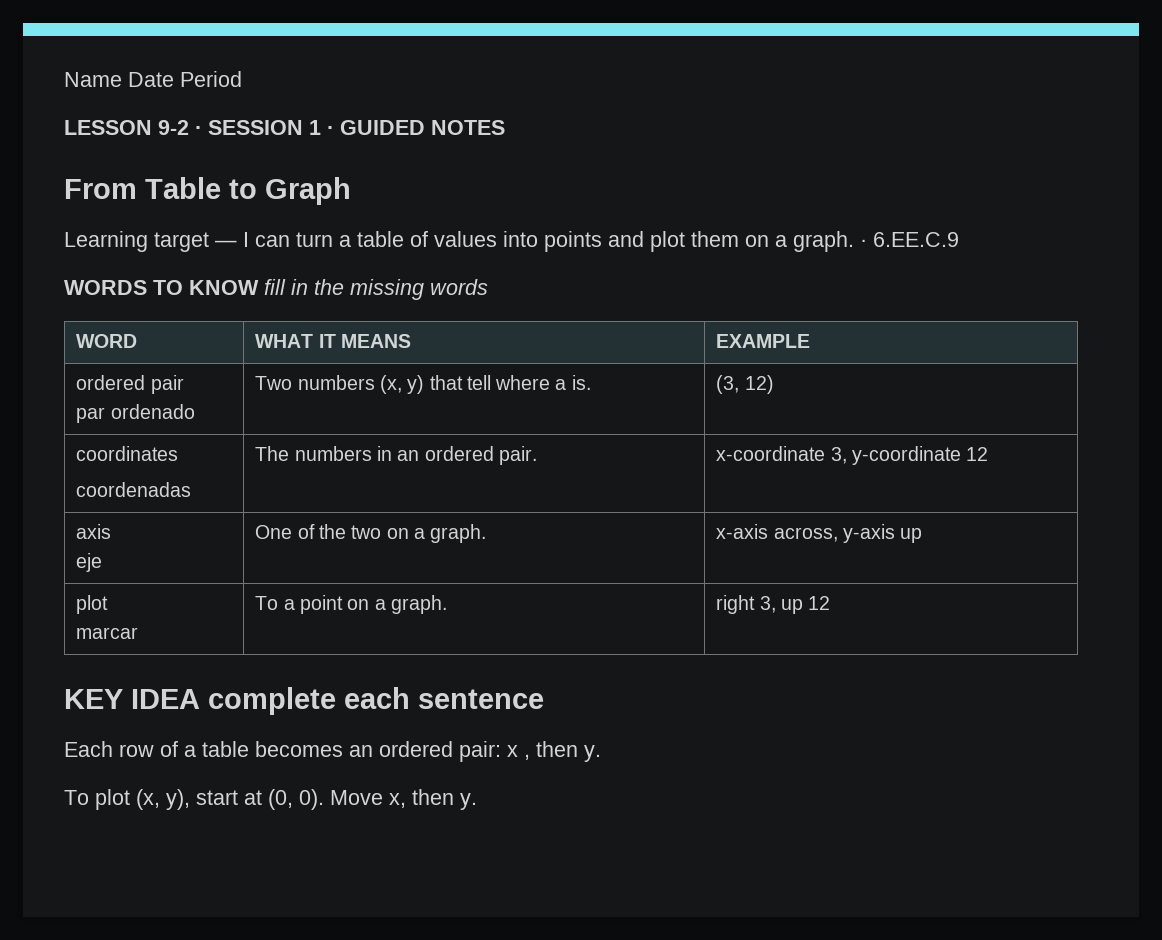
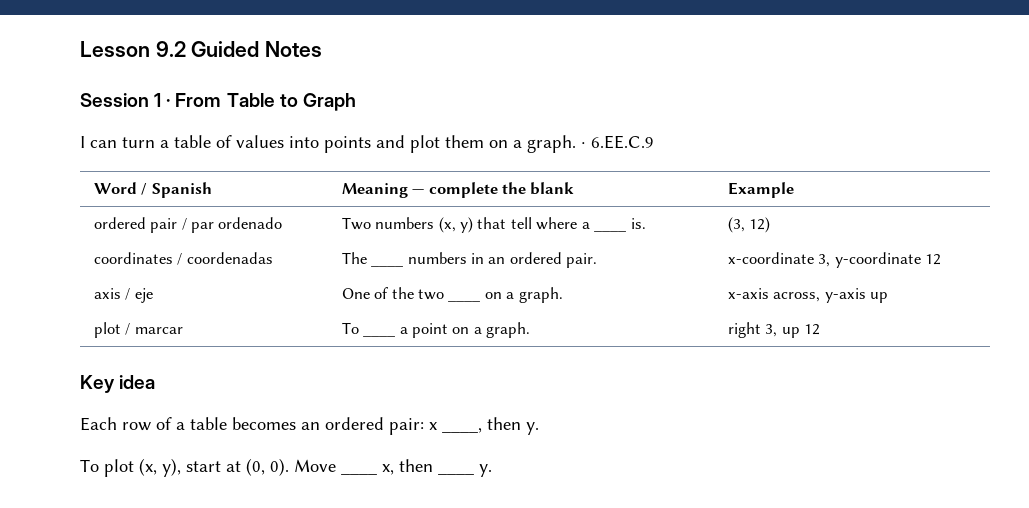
[64,71,242,87] [64,120,505,135] Name Date Period // LESSON 9-2 · SESSION 1 · GUIDED NOTES // -> [80,41,323,57] [80,93,171,107] Lesson 9.2 Guided Notes // Session 1 ·
[64,231,237,252] Learning target — -> (356, 102) none
[64,279,488,300] [76,334,138,348] [255,334,412,348] [716,334,811,348] // WORDS TO KNOW fill in the missing words // WORD | WHAT IT MEANS | EXAMPLE -> [93,182,212,198] [341,182,575,198] [727,182,794,198] // Word / Spanish | Meaning — complete the blank | Example
(184, 384) // -> [181,218,187,230] /
(567, 384) none -> [594,229,627,232] ____
(179, 453) // -> [177,253,183,265] /
(290, 453) none -> [371,264,404,267] ____
(112, 531) // -> [125,288,131,300] /
(382, 532) none -> [448,299,481,302] ____
(109, 604) // -> [125,323,131,335] /
(279, 603) none -> [363,334,396,337] ____
[64,687,544,715] KEY IDEA complete each sentence -> [80,375,156,393] Key idea
[524,754,530,760] , -> [442,428,482,433] ____,
(383, 797) none -> [341,472,377,475] ____
(454, 797) none -> [438,472,474,475] ____

